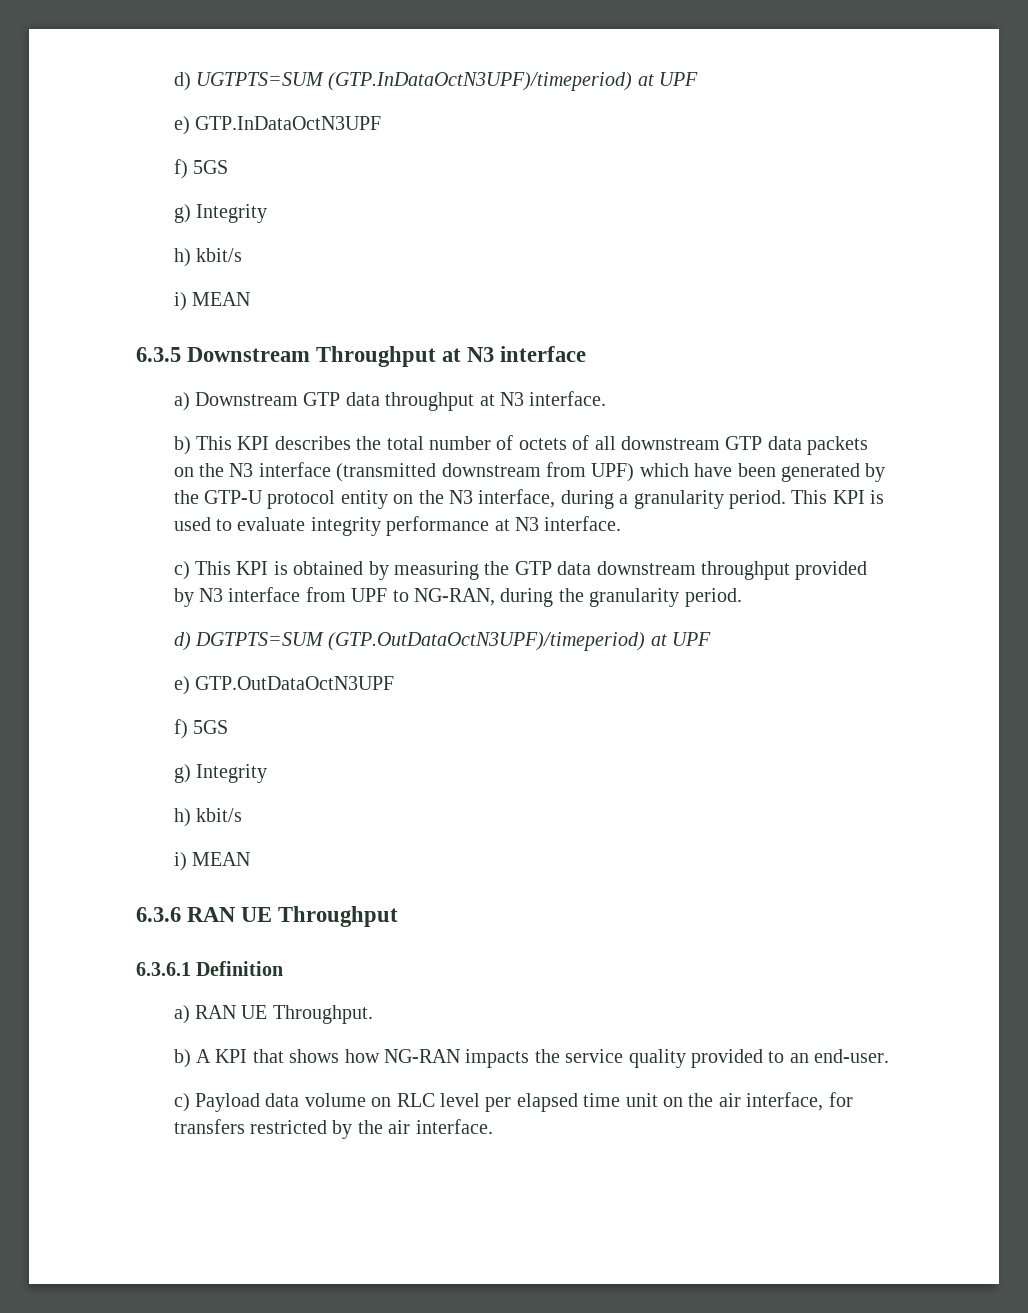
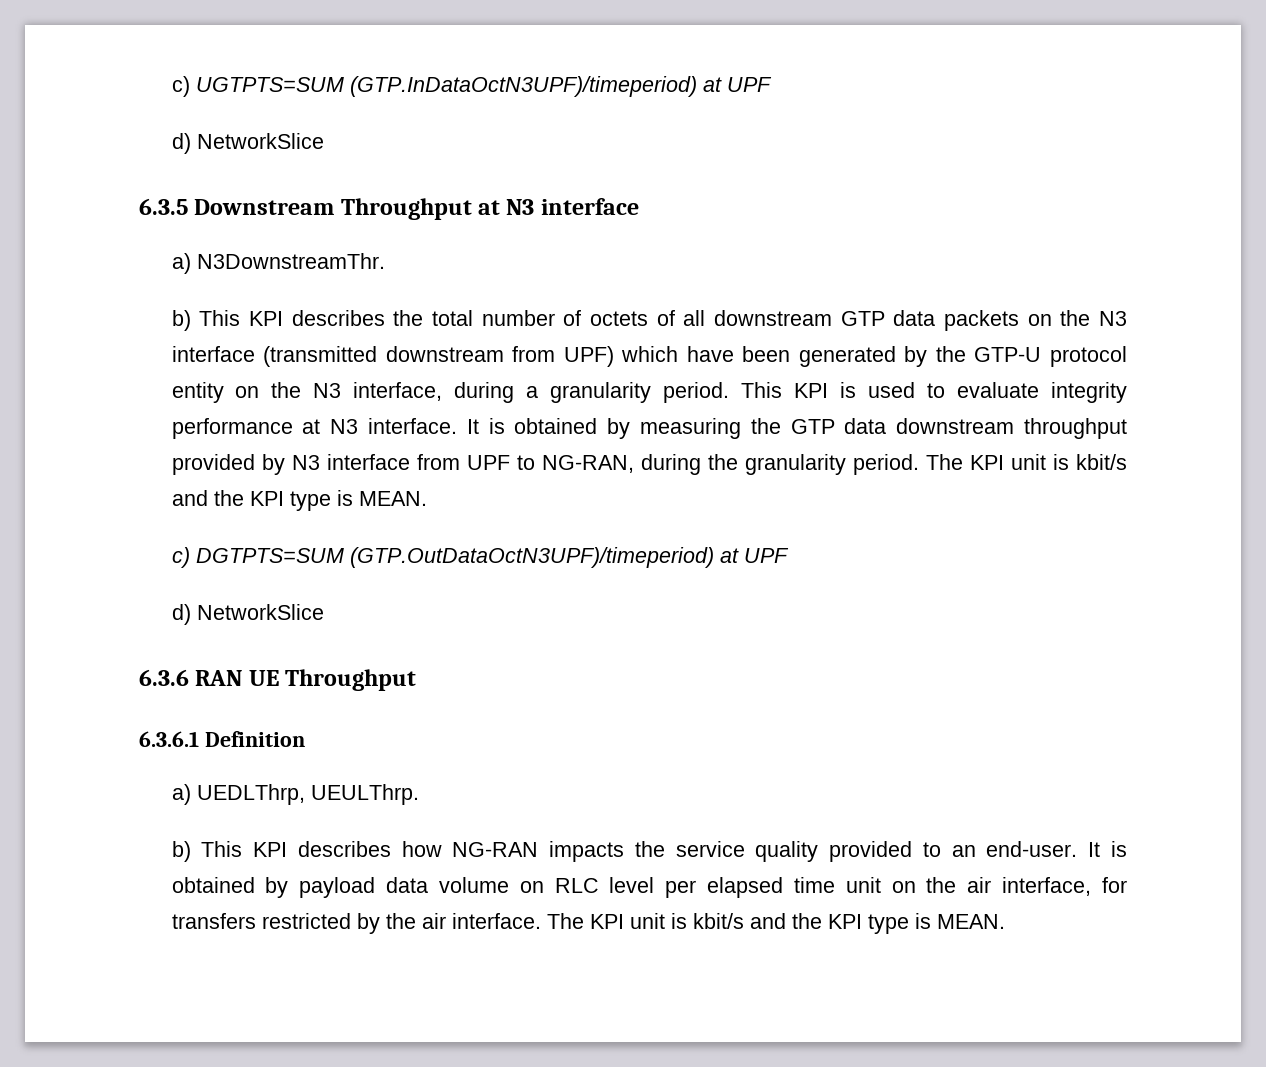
[173,72,191,91] d) -> [171,76,190,97] c)
[173,116,381,135] [173,159,228,179] [173,204,267,223] [173,248,242,267] [173,292,250,311] e) GTP.InDataOctN3UPF // f) 5GS // g) Integrity // h) kbit/s // i) MEAN -> [171,133,324,154] d) NetworkSlice
[194,391,607,411] Downstream GTP data throughput at N3 interface. -> [196,253,385,269] N3DownstreamThr.
[173,561,269,580] // c) This KPI -> [466,419,479,434] It
[173,632,712,651] [173,676,394,695] [173,719,228,739] [173,764,267,783] [173,808,242,827] [173,852,250,871] // d) DGTPTS=SUM (GTP.OutDataOctN3UPF)/timeperiod) at UPF // e) GTP.OutDataOctN3UPF // f) 5GS // g) Integrity // h) kbit/s // i) MEAN -> [925,454,1127,470] [171,490,427,511] [171,547,789,568] [171,604,324,625] The KPI unit is kbit/s and the KPI type is MEAN. // c) DGTPTS=SUM (GTP.OutDataOctN3UPF)/timeperiod) at UPF // d) NetworkSlice
[194,1005,373,1024] [173,1049,340,1068] RAN UE Throughput. // b) A KPI that shows -> [196,784,419,805] [171,841,391,862] UEDLThrp, UEULThrp. // b) This KPI describes
[173,1093,260,1112] // c) Payload -> [1088,841,1128,857] [171,877,376,898] It is obtained by payload
(493, 1126) none -> [546,913,1005,934] The KPI unit is kbit/s and the KPI type is MEAN.

